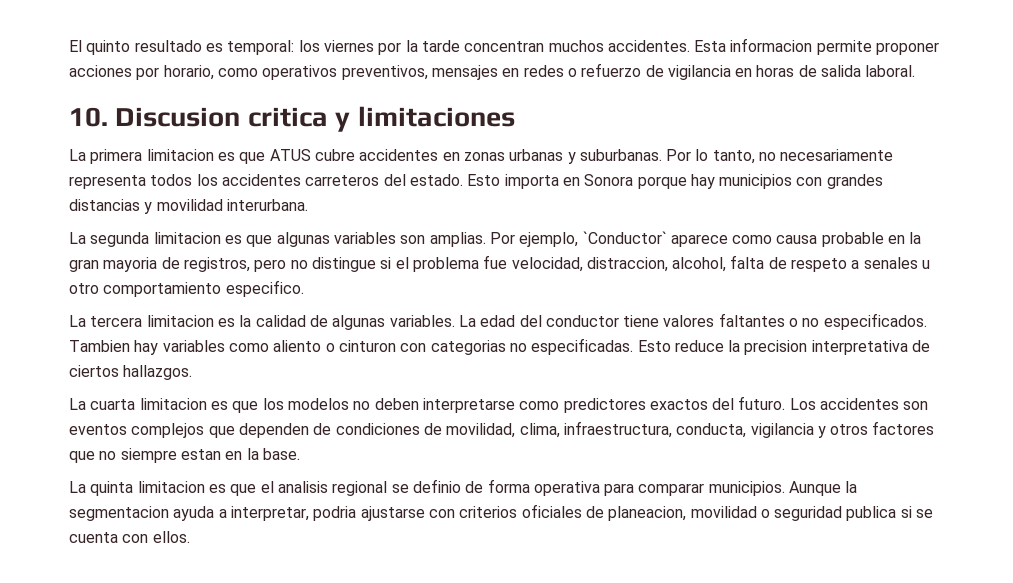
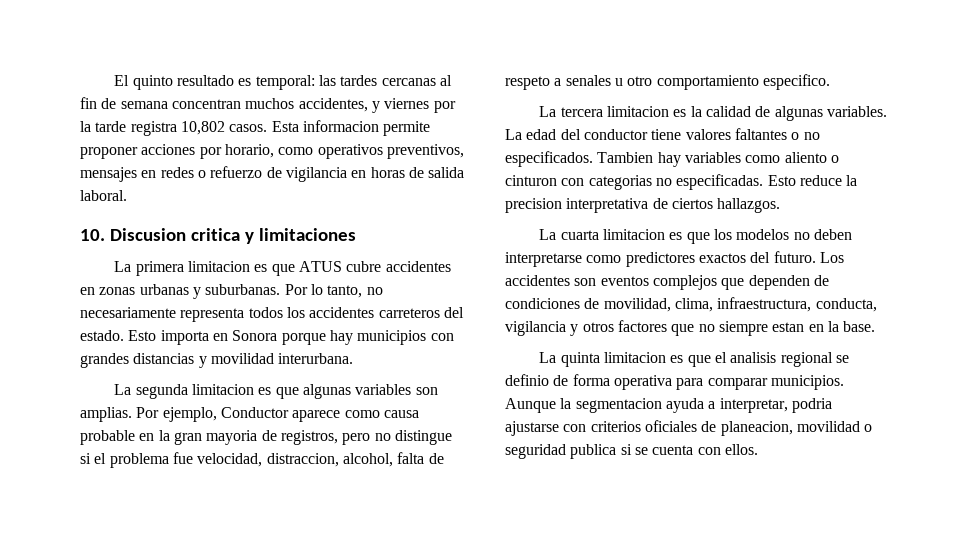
[298,40,320,52] los -> [319,75,452,86] [80,97,380,113] las tardes cercanas al fin de semana concentran muchos accidentes, y
[464,40,690,52] concentran muchos accidentes. -> [130,121,268,136] registra 10,802 casos.
[582,231,667,244] `Conductor` -> [220,407,289,418] Conductor

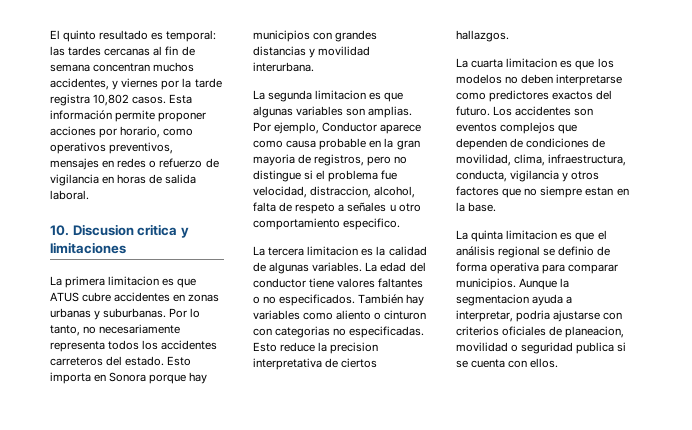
[302,120,379,132] informacion -> [50,110,112,120] información
[565,75,611,86] senales -> [347,202,387,212] señales
[597,152,654,163] Tambien -> [358,294,404,304] También
[730,352,777,363] analisis -> [456,246,495,256] análisis

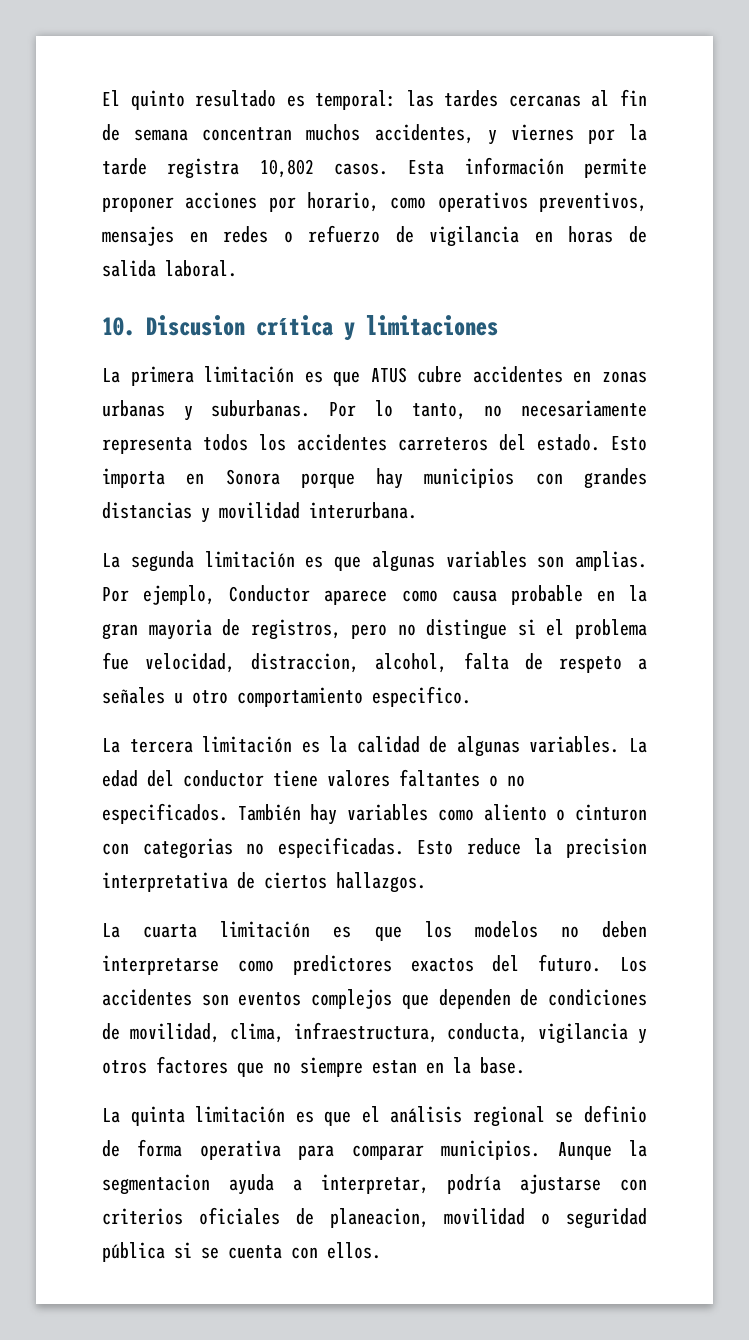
[137,224,178,236] critica -> [256,315,334,336] crítica
[108,276,160,286] limitacion -> [204,366,295,383] limitación
[315,90,367,100] limitacion -> [204,551,295,568] limitación
[307,246,359,256] limitacion -> [202,736,293,753] limitación
[506,58,558,68] limitacion -> [220,921,311,938] limitación
[506,230,558,240] limitacion -> [195,1106,286,1123] limitación
[516,310,551,322] podria -> [447,1174,502,1194] podría
[576,342,615,354] publica -> [102,1242,165,1262] pública

